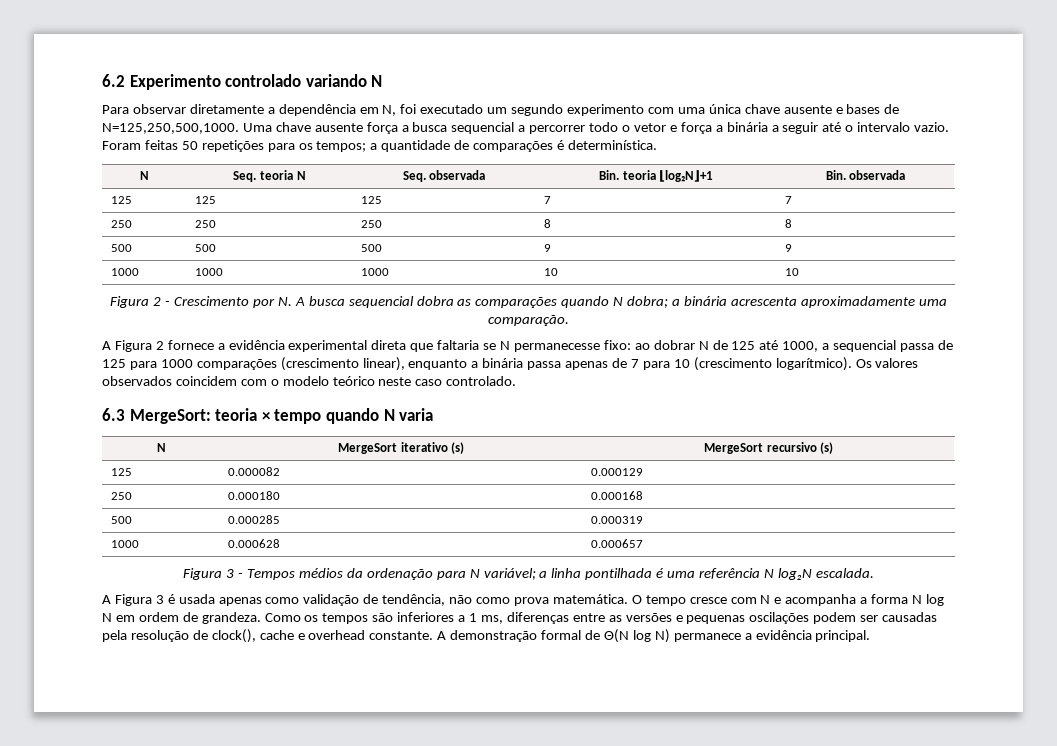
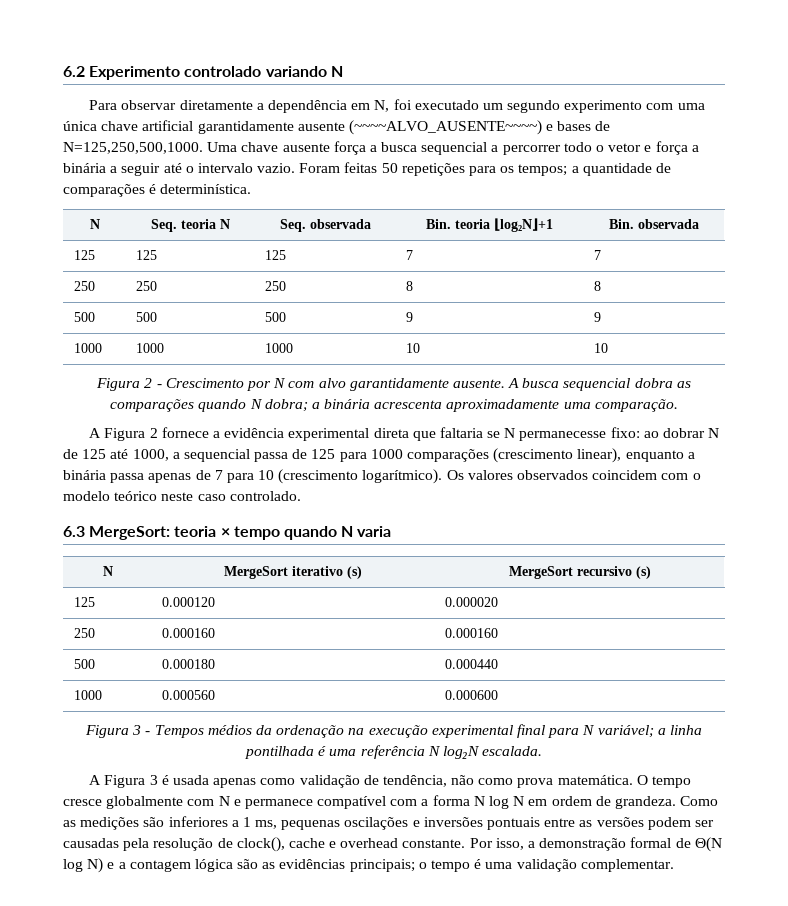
[783,105,832,114] ausente -> [142,120,542,135] artificial garantidamente ausente (~~~~ALVO_AUSENTE~~~~)
[277,297,292,306] N. -> [273,378,505,391] N com alvo garantidamente ausente.
[228,467,281,476] [591,468,644,476] [111,492,133,500] [228,491,281,500] [591,491,644,500] [111,516,133,524] [228,515,281,524] [591,516,644,524] [111,540,140,548] [228,539,281,548] [591,539,644,548] 0.000082 | 0.000129 // 250 | 0.000180 | 0.000168 // 500 | 0.000285 | 0.000319 // 1000 | 0.000628 | 0.000657 -> [161,597,215,607] [444,597,498,607] [73,628,95,638] [161,628,215,638] [444,628,498,638] [73,659,95,669] [161,659,215,669] [444,659,498,669] [73,690,102,700] [161,690,215,700] [444,690,498,700] 0.000120 | 0.000020 // 250 | 0.000160 | 0.000160 // 500 | 0.000180 | 0.000440 // 1000 | 0.000560 | 0.000600
(433, 574) none -> [348,724,545,738] na execução experimental final
(727, 600) none -> [106,796,184,809] globalmente
[785,594,857,606] acompanha -> [244,796,418,809] permanece compatível com
[304,613,369,624] os tempos -> [63,817,140,830] as medições
[506,612,810,624] diferenças entre as versões e pequenas oscilações -> [281,817,644,830] pequenas oscilações e inversões pontuais entre as versões
[437,631,447,640] A -> [469,838,536,850] Por isso, a
[673,630,871,642] permanece a evidência principal. -> [107,859,674,872] e a contagem lógica são as evidências principais; o tempo é uma validação complementar.

